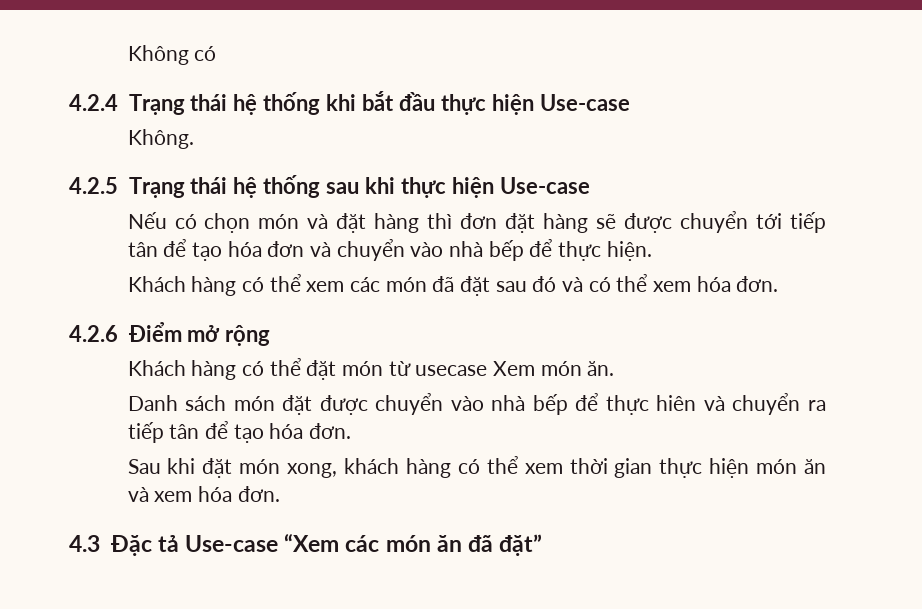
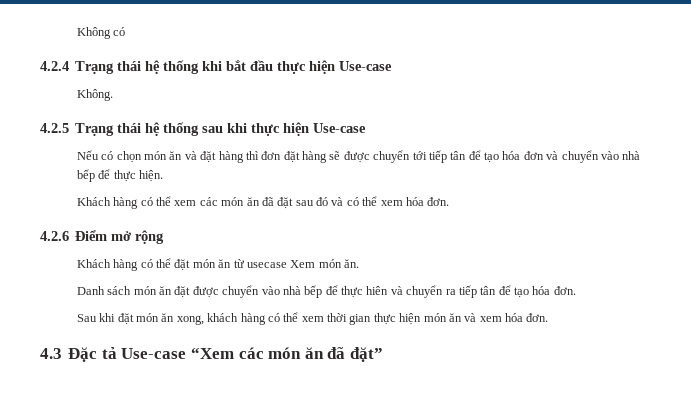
(300, 221) none -> [169,151,183,160] ăn
(427, 284) none -> [246,197,260,206] ăn
(383, 368) none -> [218,259,232,268] ăn
(275, 403) none -> [159,286,173,295] ăn
(281, 466) none -> [161,313,175,322] ăn

